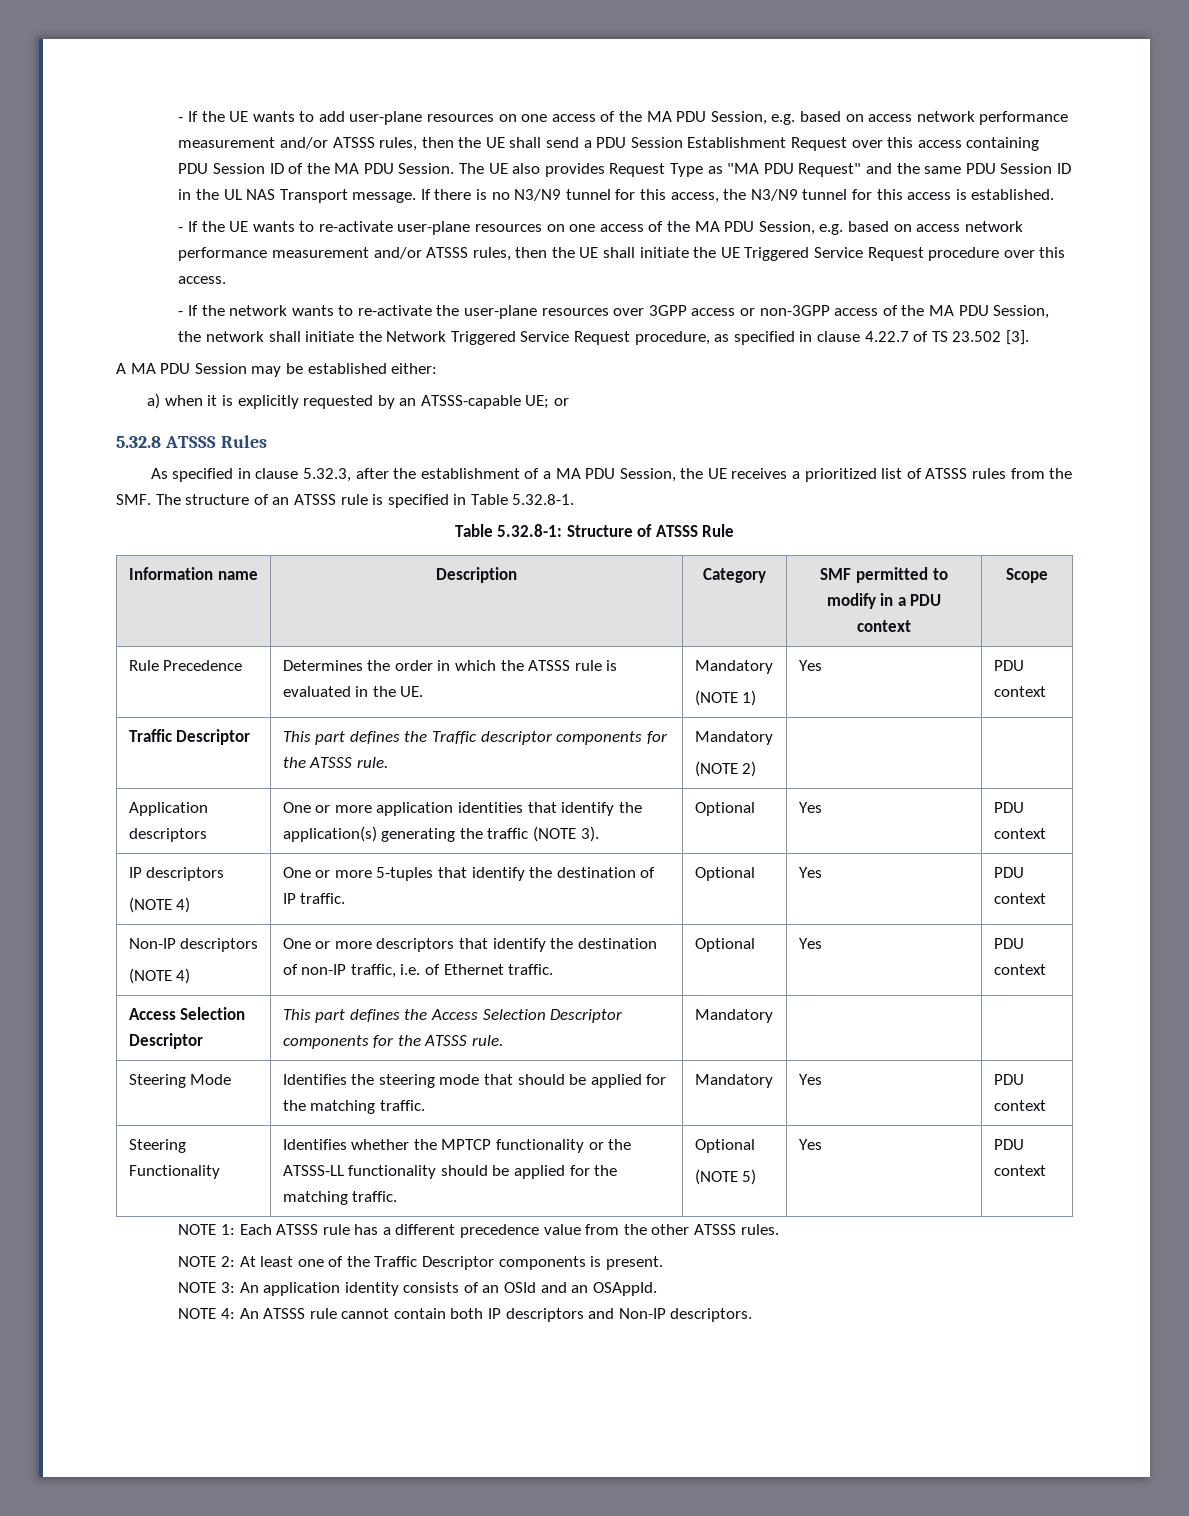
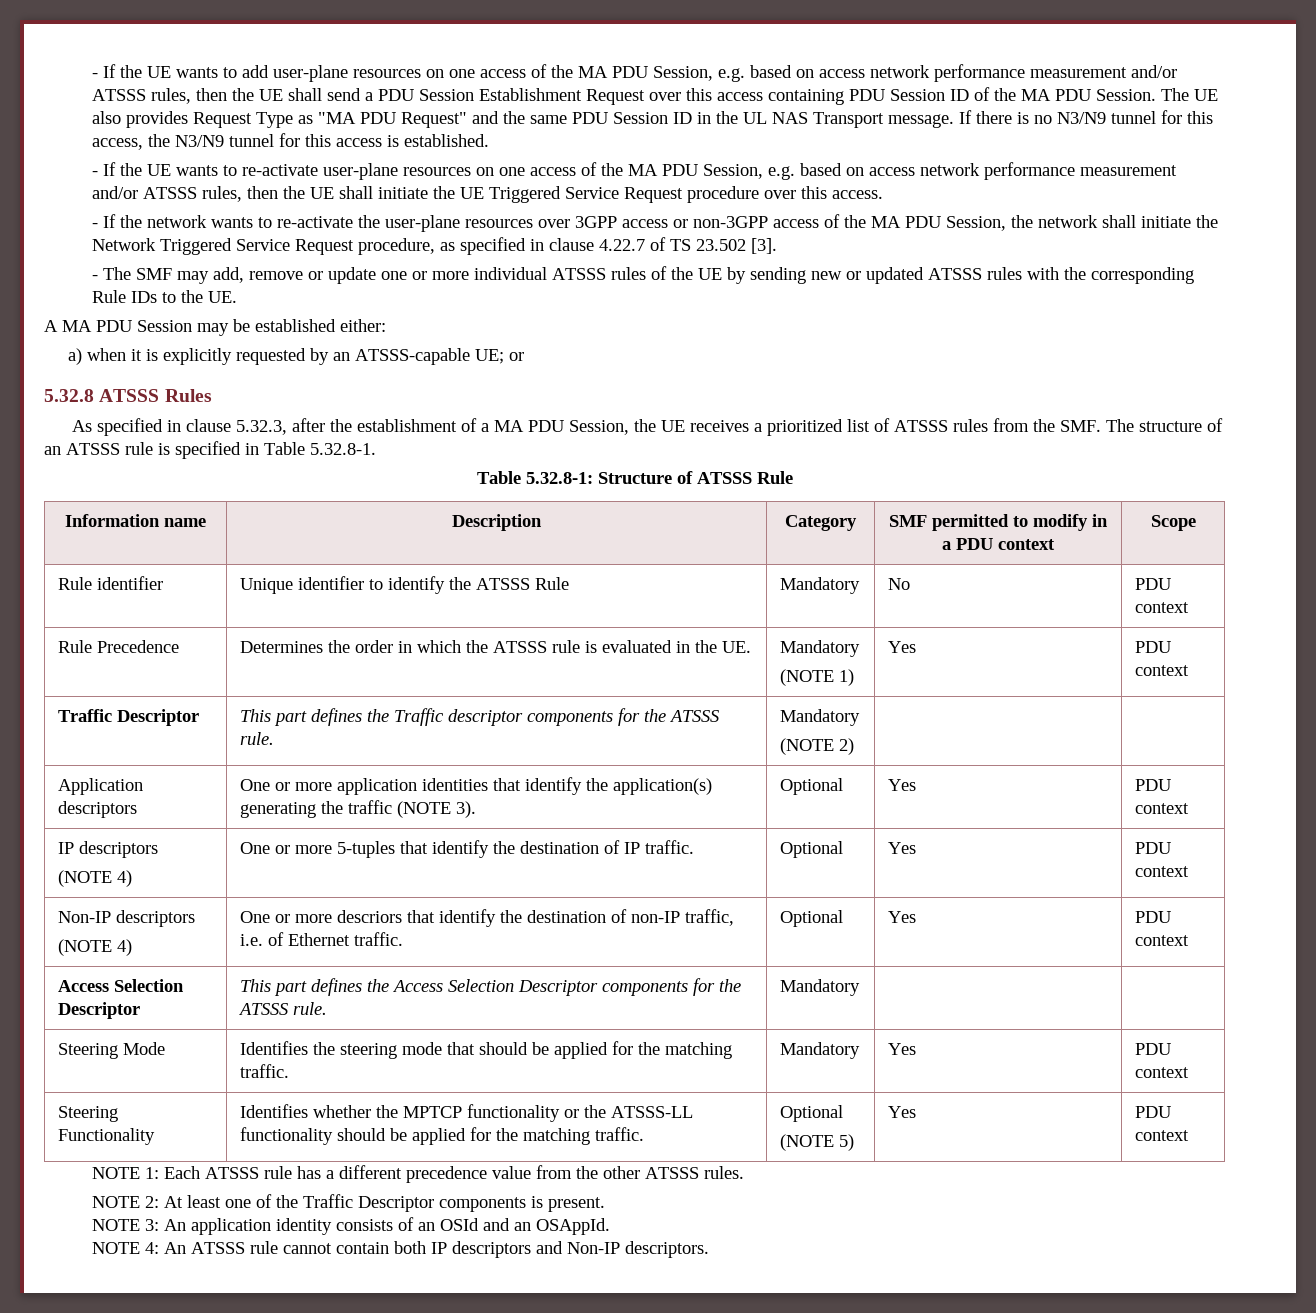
(1029, 337) none -> [91,266,1194,284] [91,290,237,303] // - The SMF may add, remove or update one or more individual ATSSS rules of the UE by sending new or updated ATSSS rules with the corresponding Rule IDs to the UE.
(1048, 575) none -> [57,576,163,590] [239,576,569,594] [779,577,860,594] [887,578,910,590] [1134,578,1171,590] [1134,602,1189,613] // Rule identifier | Unique identifier to identify the ATSSS Rule | Mandatory | No | PDU context
[376,938,455,952] descriptors -> [336,910,402,923] descriors

